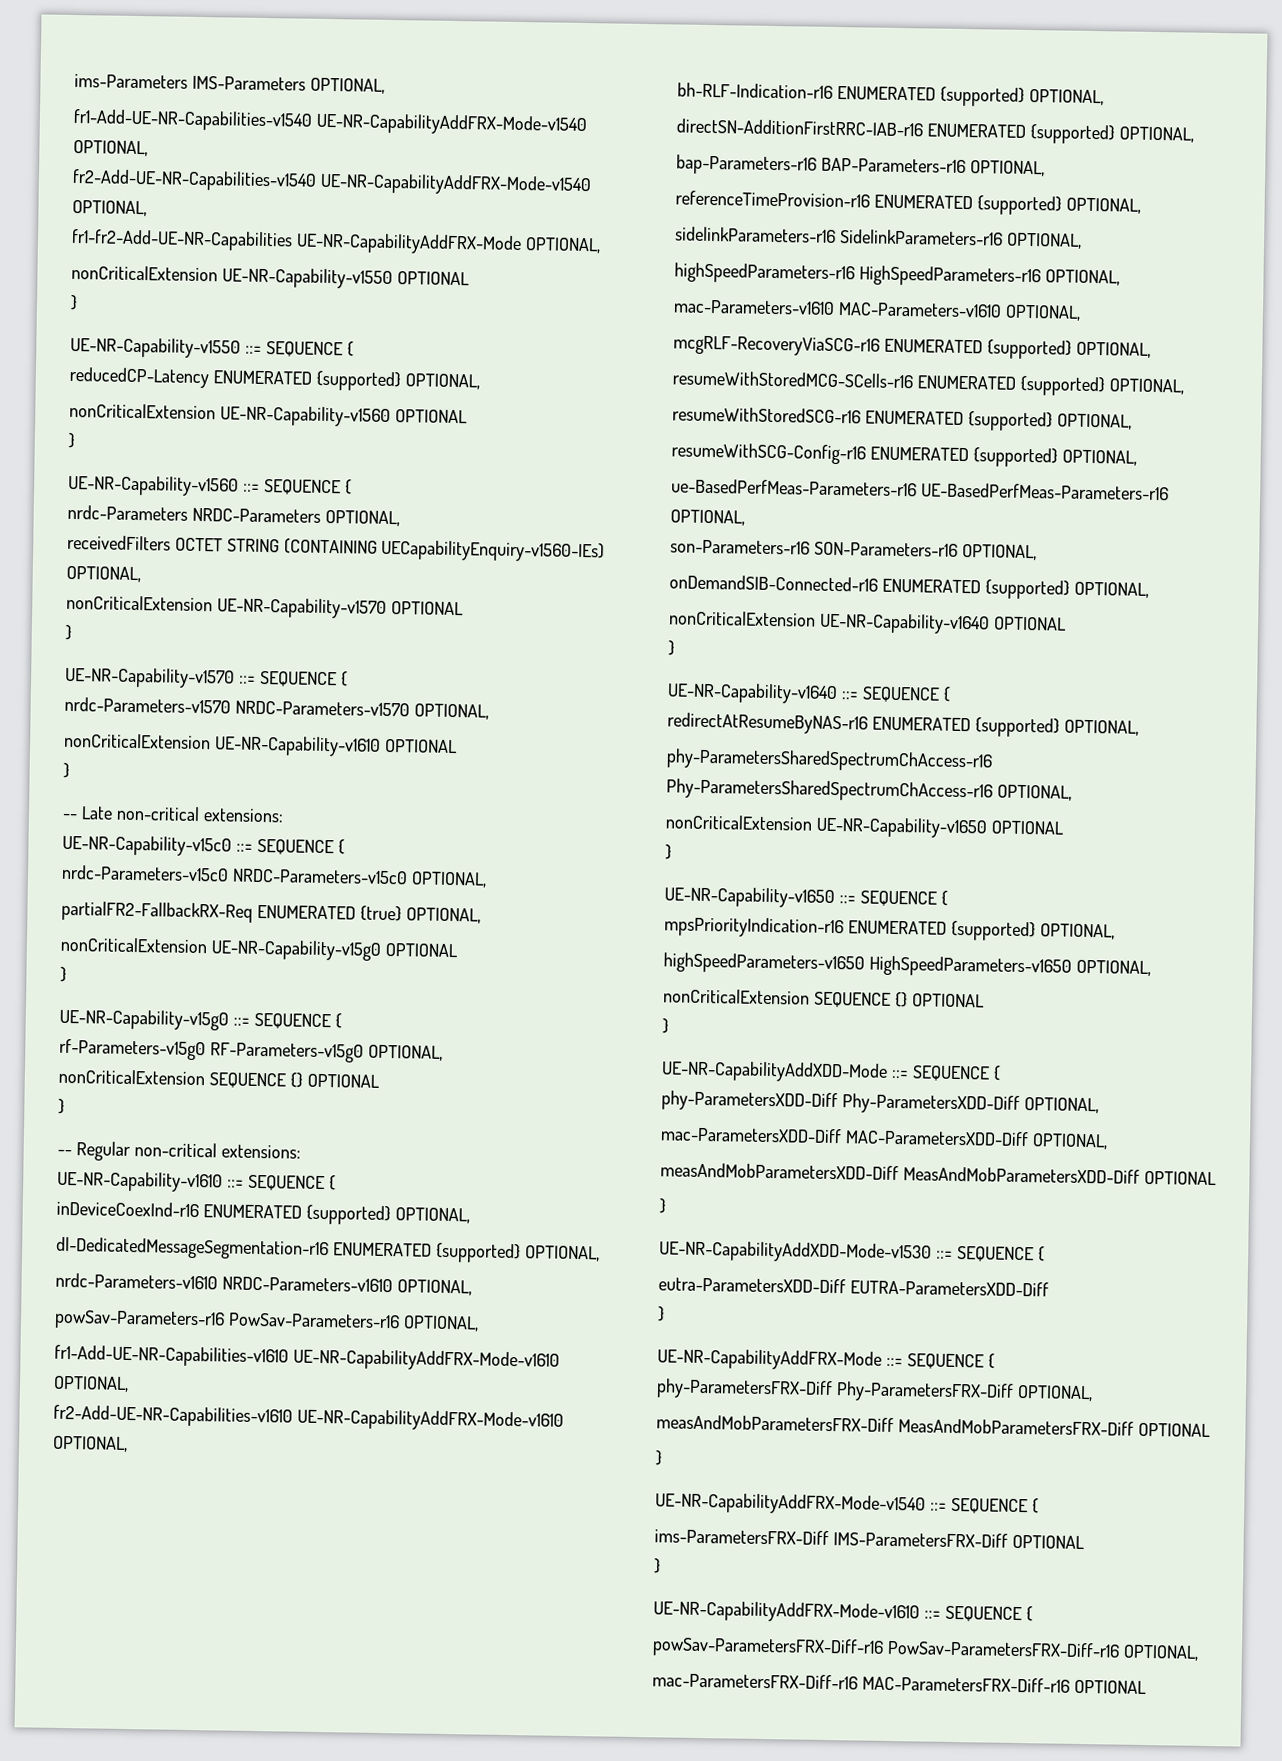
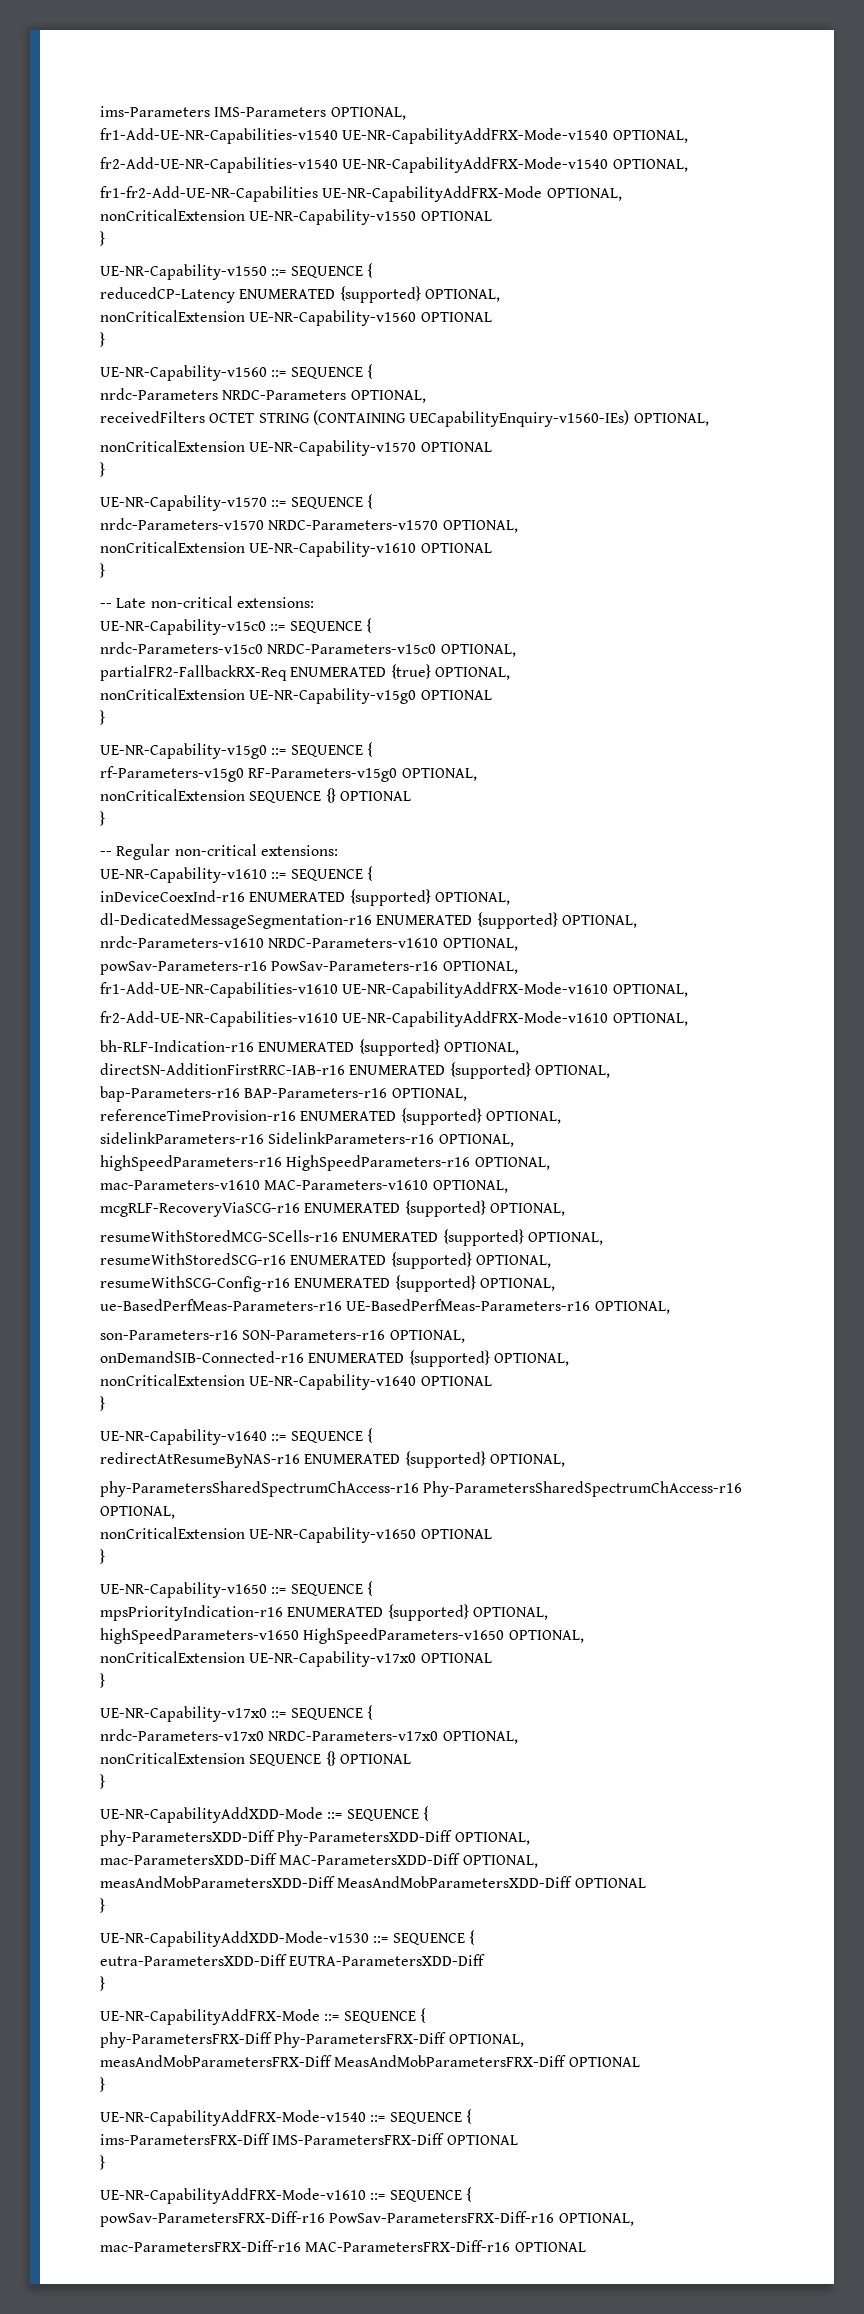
(1151, 968) none -> [100,1651,492,1667] [100,1673,105,1688] [100,1705,373,1722] [100,1729,518,1744] // nonCriticalExtension UE-NR-Capability-v17x0 OPTIONAL // } // UE-NR-Capability-v17x0 ::= SEQUENCE { // nrdc-Parameters-v17x0 NRDC-Parameters-v17x0 OPTIONAL,

